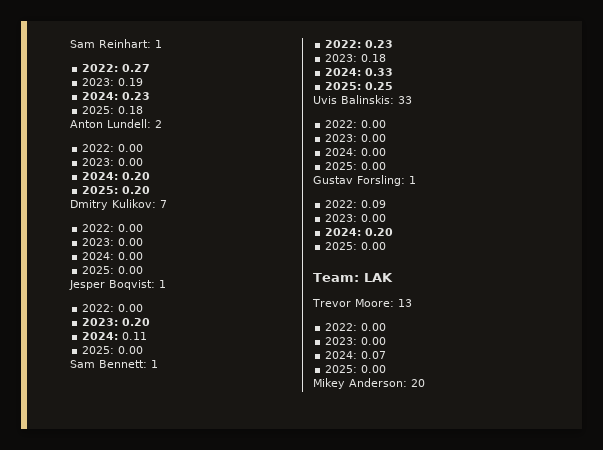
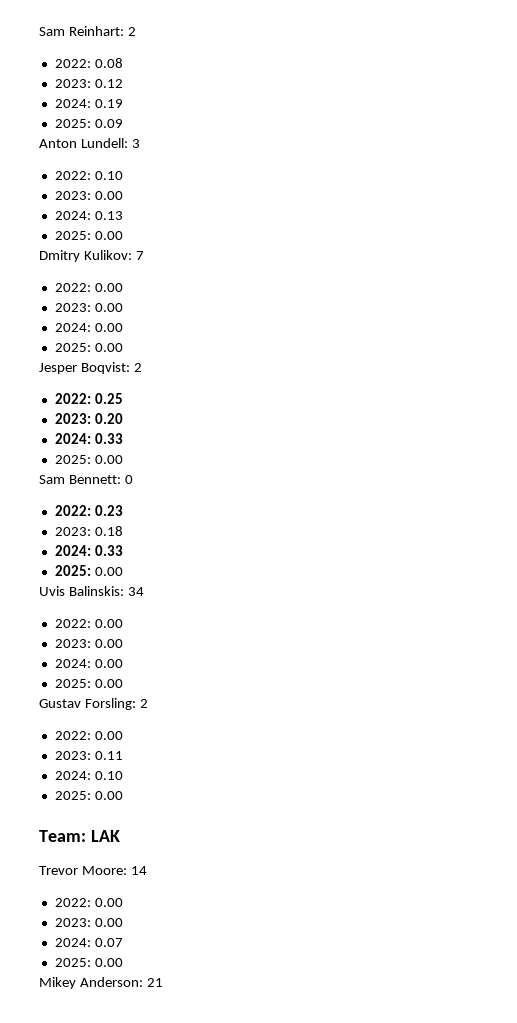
[155,40,162,48] [82,64,151,72] [82,78,115,86] 1 // 2022: 0.27 // 2023: -> [127,27,136,36] [54,58,123,68] [54,79,123,88] [54,99,91,108] 2 // 2022: 0.08 // 2023: 0.12 // 2024:
[82,92,151,100] [82,106,144,114] // 2024: 0.23 // 2025: 0.18 -> [54,119,123,128] // 2025: 0.09
[155,120,162,128] [82,144,144,152] [82,158,144,166] [82,172,151,180] [82,186,151,194] 2 // 2022: 0.00 // 2023: 0.00 // 2024: 0.20 // 2025: 0.20 -> [131,139,140,148] [54,171,123,180] [54,191,123,200] [54,211,123,220] [54,231,123,240] 3 // 2022: 0.10 // 2023: 0.00 // 2024: 0.13 // 2025: 0.00
[159,280,166,288] [82,304,144,312] 1 // 2022: 0.00 -> [133,363,142,372] [54,393,123,404] 2 // 2022: 0.25
[122,332,148,340] 0.11 -> [94,433,123,444] 0.33
[151,360,158,368] 1 -> [124,475,133,484] 0
[365,82,394,90] 0.25 -> [94,567,123,576] 0.00
[398,96,412,104] 33 -> [127,587,144,596] 34
[409,176,416,184] [325,200,387,208] [325,214,387,222] [325,228,394,236] 1 // 2022: 0.09 // 2023: 0.00 // 2024: 0.20 -> [139,699,148,708] [54,731,123,740] [54,751,123,760] [54,771,123,780] 2 // 2022: 0.00 // 2023: 0.11 // 2024: 0.10
[397,299,412,307] 13 -> [130,866,147,875] 14
[411,379,425,387] 20 -> [146,978,163,987] 21

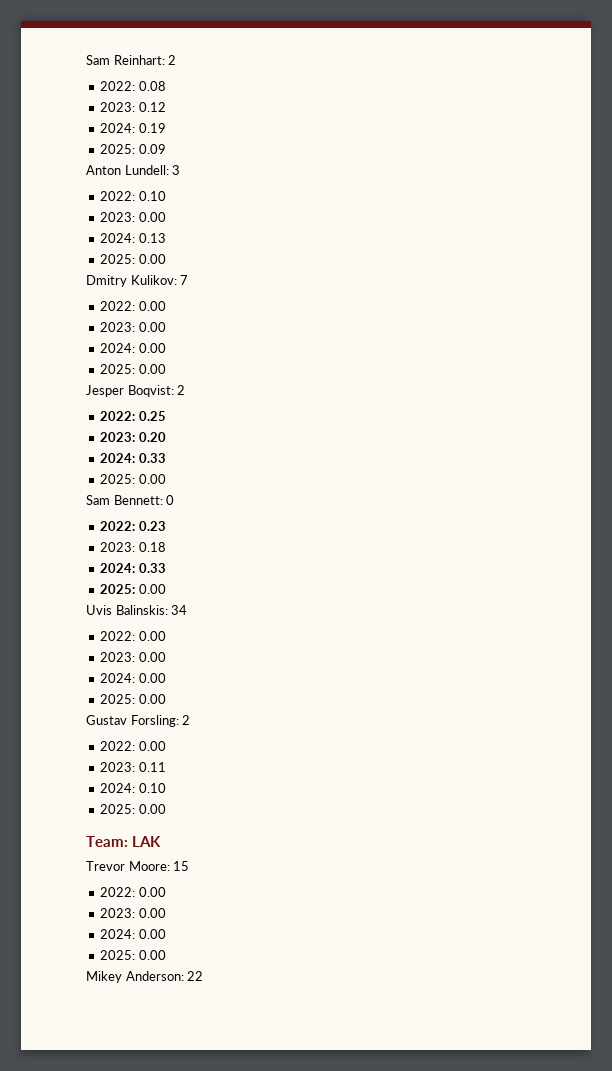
[130,866,147,875] [54,898,123,907] [54,918,123,927] [54,938,123,947] 14 // 2022: 0.00 // 2023: 0.00 // 2024: 0.07 -> [173,861,190,871] [100,887,166,897] [100,908,166,918] [100,929,166,939] 15 // 2022: 0.00 // 2023: 0.00 // 2024: 0.00
[146,978,163,987] 21 -> [187,971,204,981] 22

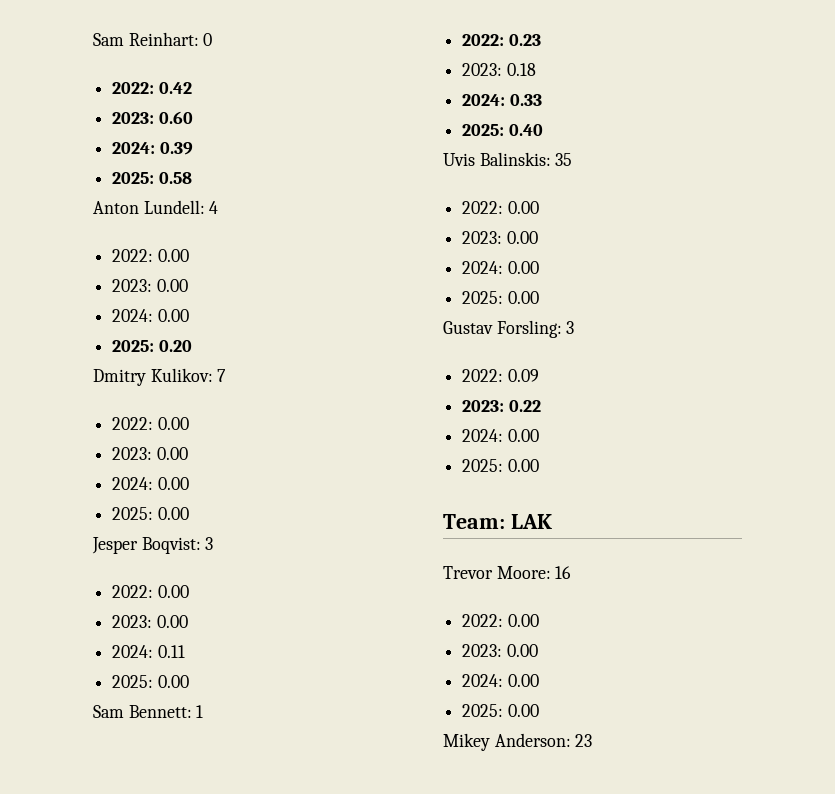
[168,55,177,65] [100,81,166,91] [100,102,166,112] [100,123,166,133] [100,144,166,154] 2 // 2022: 0.08 // 2023: 0.12 // 2024: 0.19 // 2025: 0.09 -> [203,33,213,46] [112,82,192,94] [112,111,193,124] [112,142,193,155] [112,172,192,184] 0 // 2022: 0.42 // 2023: 0.60 // 2024: 0.39 // 2025: 0.58
[172,165,181,175] [100,191,166,201] [100,212,166,222] [100,233,166,243] [100,254,166,264] 3 // 2022: 0.10 // 2023: 0.00 // 2024: 0.13 // 2025: 0.00 -> [209,201,219,214] [112,249,189,262] [112,279,188,292] [112,309,189,322] [112,340,192,352] 4 // 2022: 0.00 // 2023: 0.00 // 2024: 0.00 // 2025: 0.20
[177,385,186,395] [100,411,166,421] [100,432,166,442] [100,453,166,463] 2 // 2022: 0.25 // 2023: 0.20 // 2024: 0.33 -> [205,537,214,550] [112,585,189,598] [112,615,188,628] [112,645,185,658] 3 // 2022: 0.00 // 2023: 0.00 // 2024: 0.11
[166,495,175,505] 0 -> [196,705,204,718] 1
[138,584,166,594] 0.00 -> [508,124,543,136] 0.40
[171,605,188,615] 34 -> [555,153,573,166] 35
[182,715,191,725] [100,741,166,751] [100,762,166,772] [100,783,166,793] 2 // 2022: 0.00 // 2023: 0.11 // 2024: 0.10 -> [566,321,575,334] [462,369,539,382] [462,400,541,412] [462,429,539,442] 3 // 2022: 0.09 // 2023: 0.22 // 2024: 0.00
[173,861,190,871] 15 -> [555,566,572,579] 16
[187,971,204,981] 22 -> [575,734,593,747] 23

